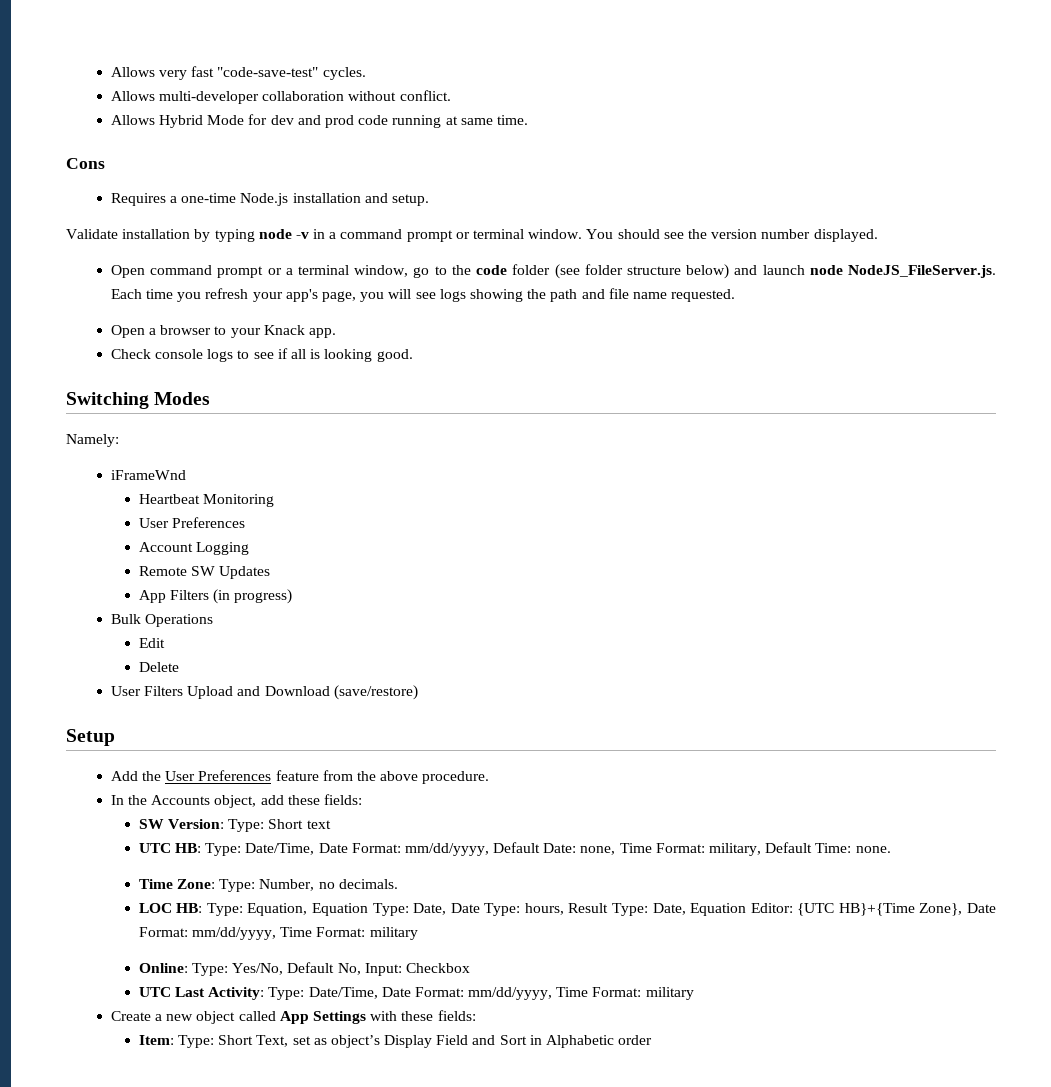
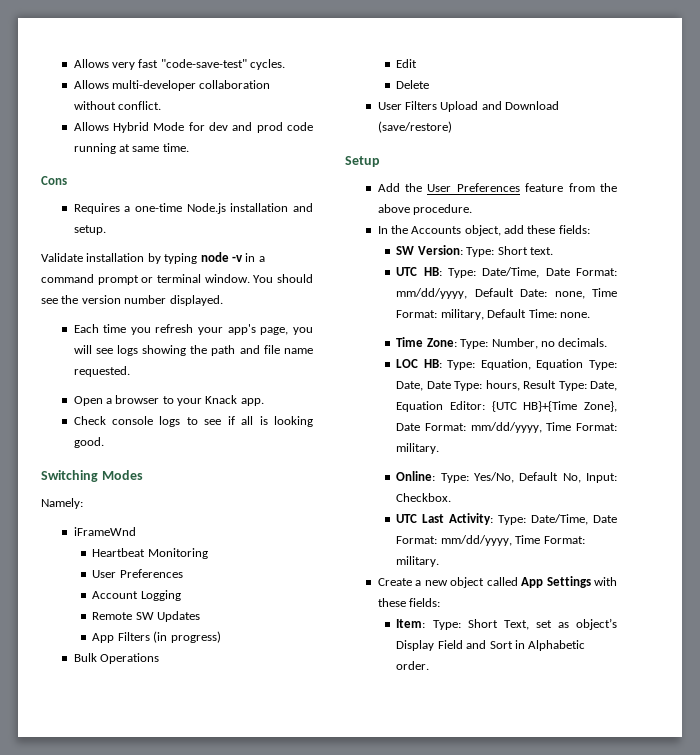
[110,264,996,279] Open command prompt or a terminal window, go to the code folder (see folder structure below) and launch node NodeJS_FileServer.js. -> (223, 300) none
[306,820,331,829] text -> [529,247,553,255] text.
[369,927,418,940] military -> [396,443,440,454] military.
[405,963,470,973] Checkbox -> [396,493,452,502] Checkbox.
[645,987,694,1000] military -> [396,556,440,567] military.
[618,1035,653,1045] order -> [396,661,430,670] order.

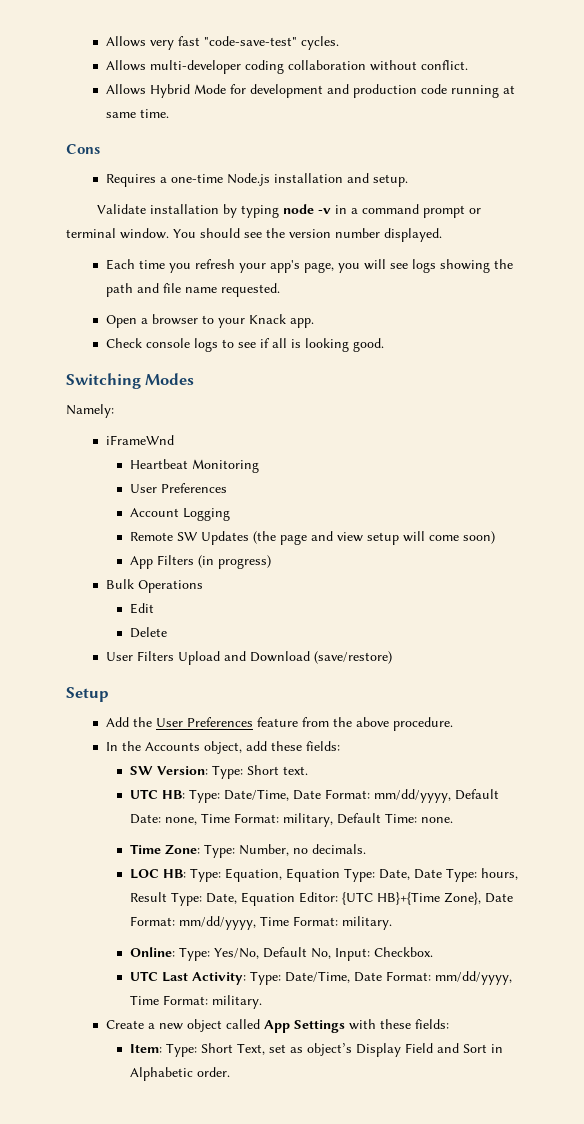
(196, 85) none -> [244,60,284,74] coding
[208,122,283,133] dev and prod -> [249,84,417,98] development and production
(201, 616) none -> [252,531,495,545] (the page and view setup will come soon)

